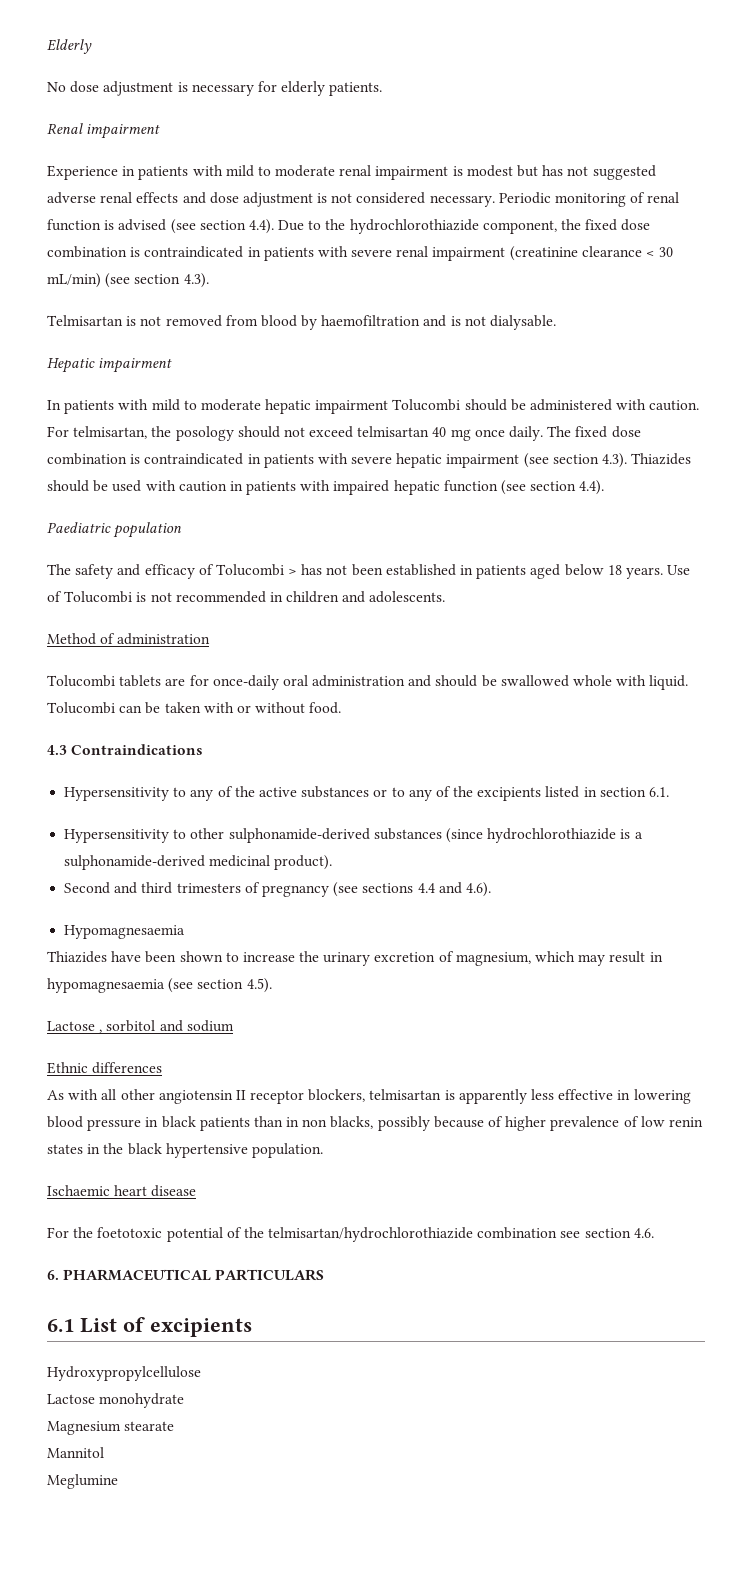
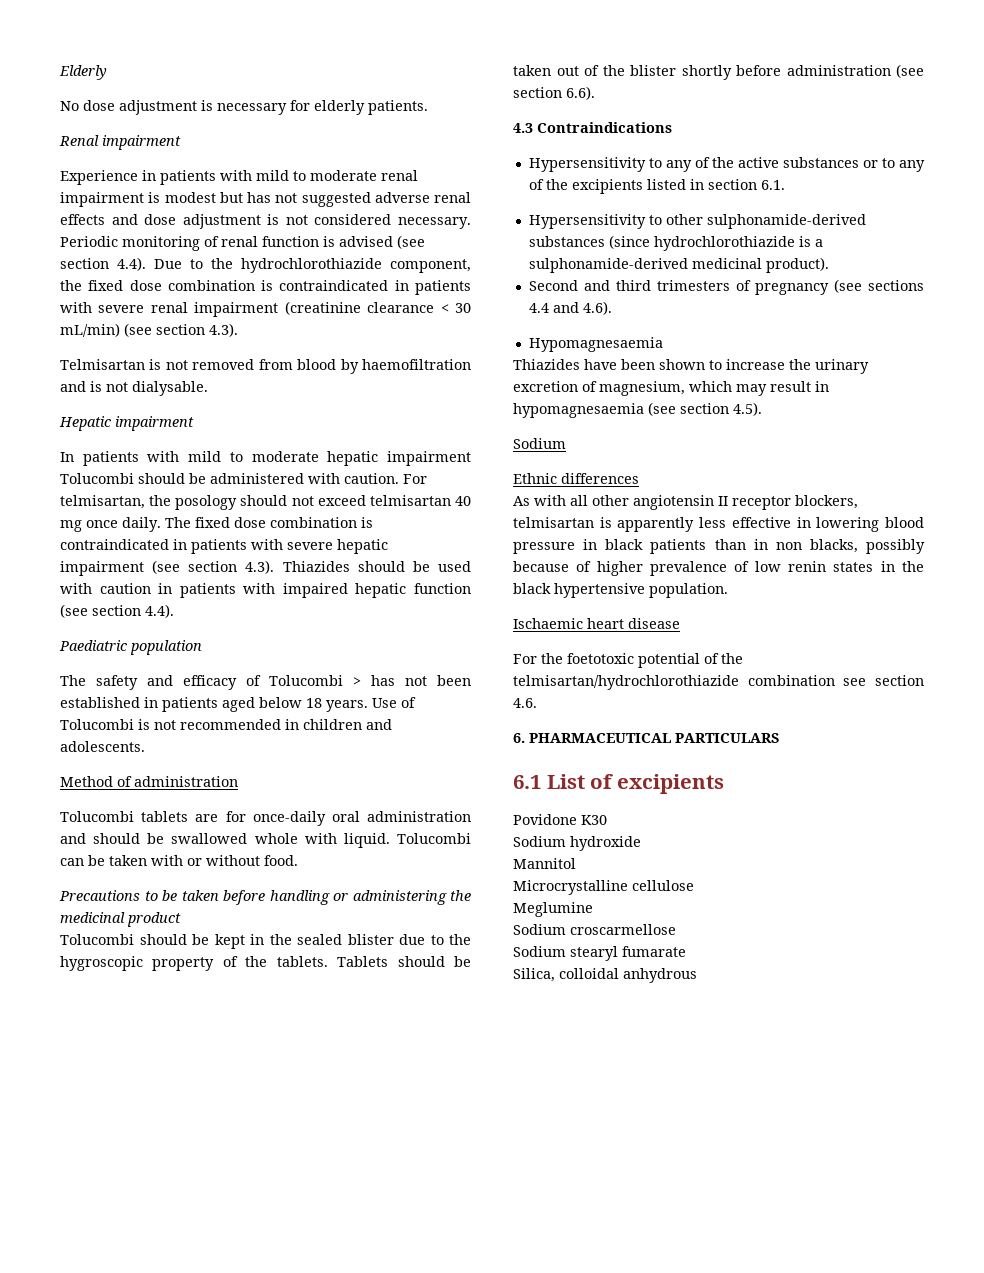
(342, 708) none -> [59,890,471,905] [60,912,181,927] [60,934,471,949] [60,956,471,971] [513,64,924,80] [513,86,595,100] // Precautions to be taken before handling or administering the medicinal product // Tolucombi should be kept in the sealed blister due to the hygroscopic property of the tablets. Tablets should be taken out of the blister shortly before administration (see section 6.6).
[47,1020,234,1033] Lactose , sorbitol and sodium -> [513,438,566,449] Sodium
[47,1366,201,1381] [47,1393,185,1408] [47,1421,175,1435] Hydroxypropylcellulose // Lactose monohydrate // Magnesium stearate -> [513,814,607,825] [513,836,641,851] Povidone K30 // Sodium hydroxide
(104, 1452) none -> [513,880,694,895] // Microcrystalline cellulose
(118, 1481) none -> [513,924,676,935] [513,946,686,961] [513,968,697,983] // Sodium croscarmellose // Sodium stearyl fumarate // Silica, colloidal anhydrous

